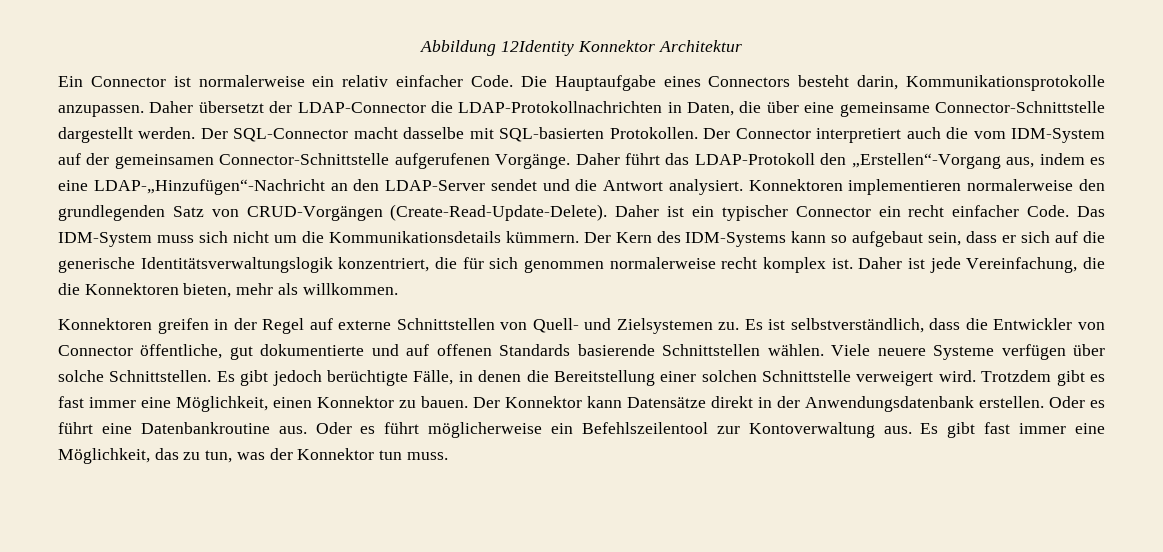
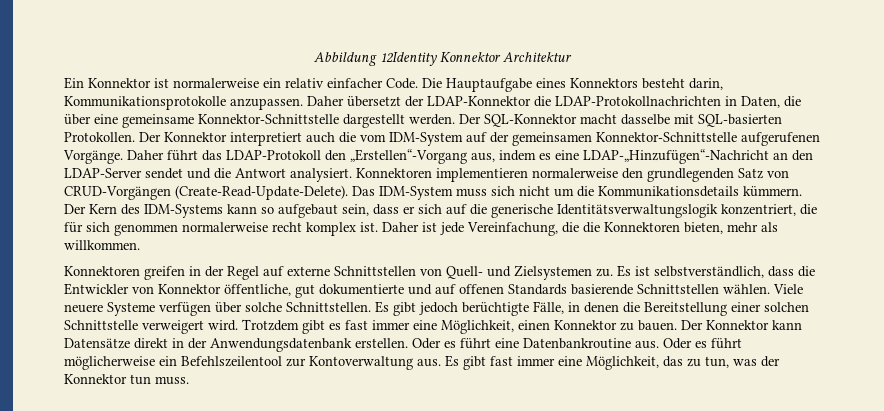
[90,76,166,87] Connector -> [88,78,151,88] Konnektor
[708,76,791,87] Connectors -> [570,78,638,88] Konnektors
[297,102,426,113] LDAP-Connector -> [427,96,531,106] LDAP-Konnektor
[934,101,1105,113] Connector-Schnittstelle -> [198,114,339,124] Konnektor-Schnittstelle
[233,128,349,142] SQL-Connector -> [484,114,577,127] SQL-Konnektor
[735,128,811,139] Connector -> [164,132,227,142] Konnektor
[219,153,390,165] Connector-Schnittstelle -> [596,132,737,142] Konnektor-Schnittstelle
[615,205,1070,221] Daher ist ein typischer Connector ein recht einfacher Code. -> (348, 192) none
[58,345,133,356] Connector -> [158,284,221,294] Konnektor

